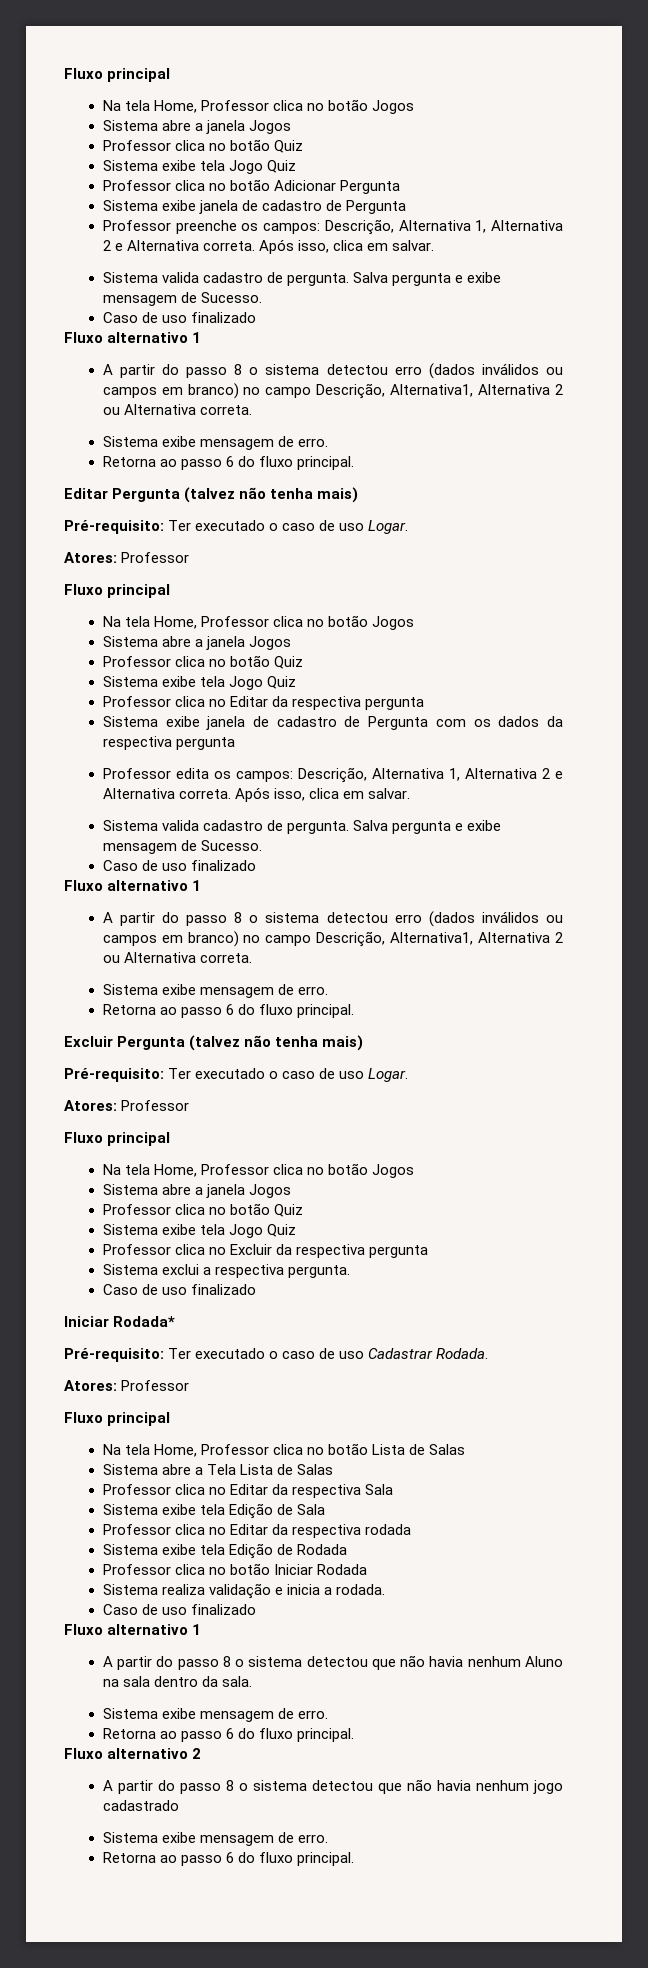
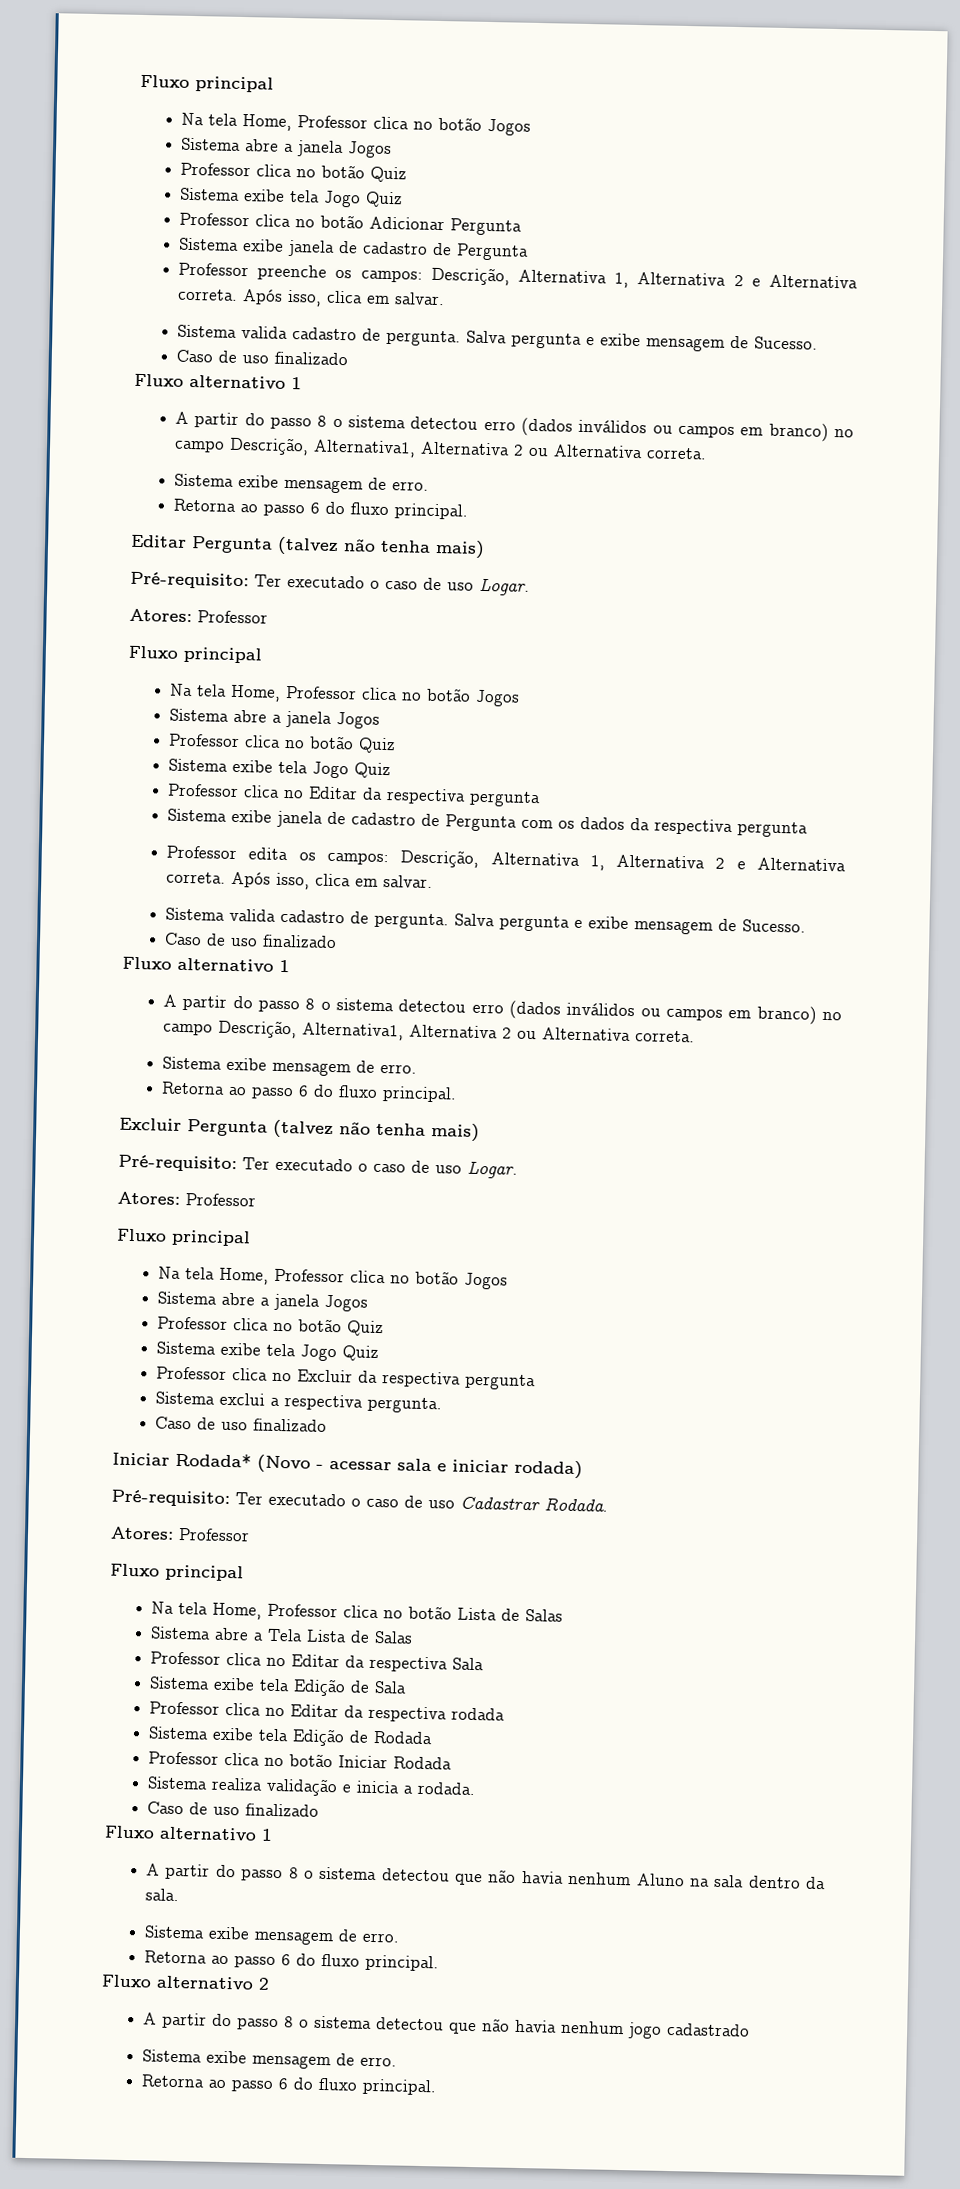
(176, 1321) none -> [257,1454,583,1480] (Novo - acessar sala e iniciar rodada)

